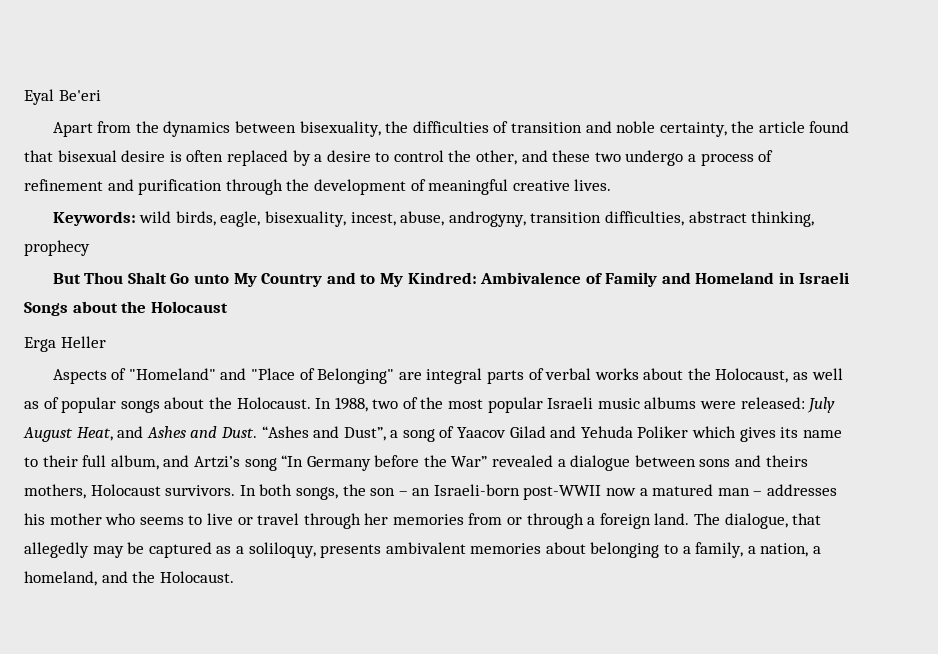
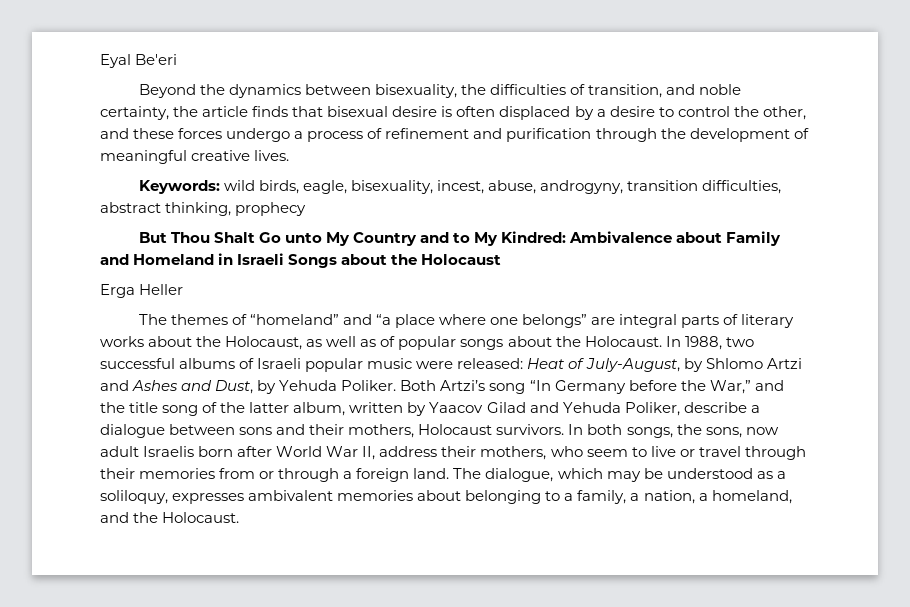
[52,121,132,137] Apart from -> [138,84,196,98] Beyond
[510,122,582,133] transition -> [587,84,662,98] transition,
[809,121,850,133] found -> [252,106,289,117] finds
[226,150,288,166] replaced -> [499,106,571,120] displaced
[594,152,621,162] two -> [178,128,223,139] forces
[585,273,603,284] of -> [676,232,723,243] about
[52,368,395,384] Aspects of "Homeland" and "Place of Belonging" -> [138,314,587,328] The themes of “homeland” and “a place where one belongs”
[545,368,592,380] verbal -> [741,314,795,328] literary
[402,397,836,413] [23,426,842,442] [24,455,190,470] of the most popular Israeli music albums were released: July August Heat, and Ashes and Dust. “Ashes and Dust”, a song of Yaacov Gilad and Yehuda Poliker which gives its name to their full album, and -> [100,358,802,372] [100,380,437,394] successful albums of Israeli popular music were released: Heat of July-August, by Shlomo Artzi and Ashes and Dust, by Yehuda Poliker. Both
[451,455,554,467] War” revealed -> [709,380,784,394] [100,402,747,416] War,” and the title song of the latter album, written by Yaacov Gilad and Yehuda Poliker, describe
[765,455,808,467] theirs -> [309,424,345,435] their
[370,484,838,500] [24,513,184,525] son – an Israeli-born post-WWII now a matured man – addresses his mother who seems -> [705,427,779,438] [100,446,628,460] sons, now adult Israelis born after World War II, address their mothers, who seem
[364,513,389,525] her -> [100,468,135,479] their
[792,513,822,525] [24,542,89,558] that allegedly -> [557,468,603,479] which
[148,542,212,558] captured -> [666,468,753,479] understood
[320,544,382,558] presents -> [172,493,245,504] expresses

